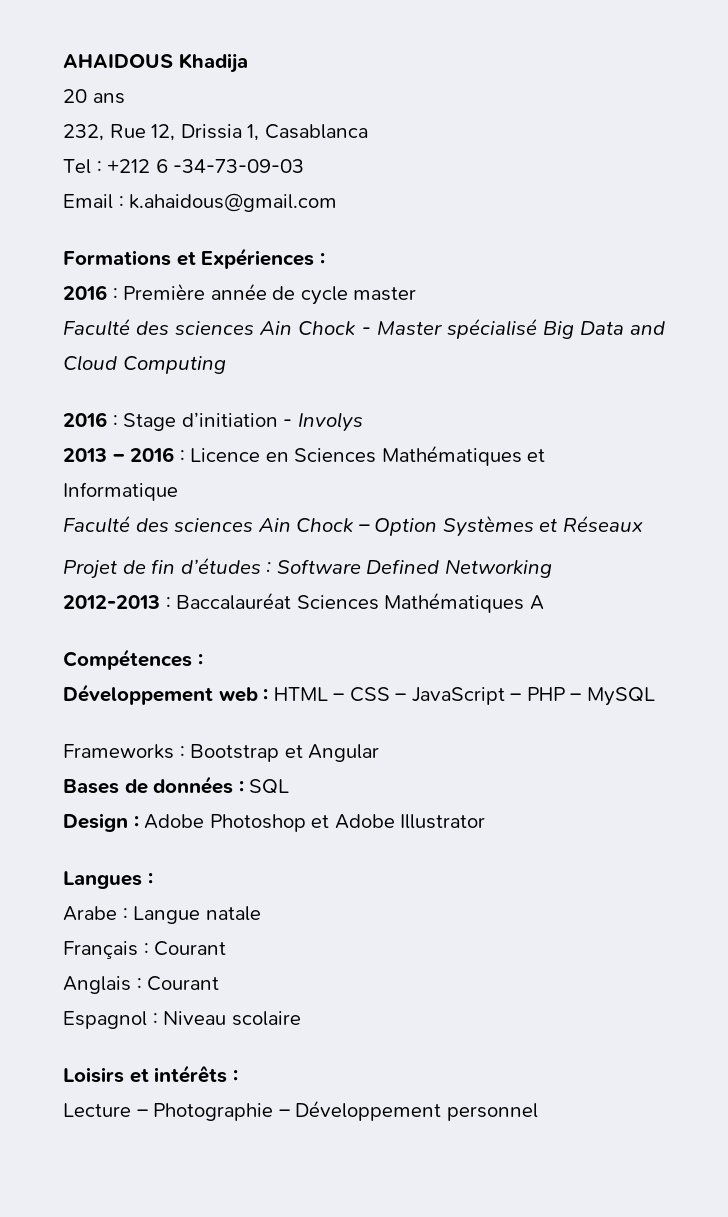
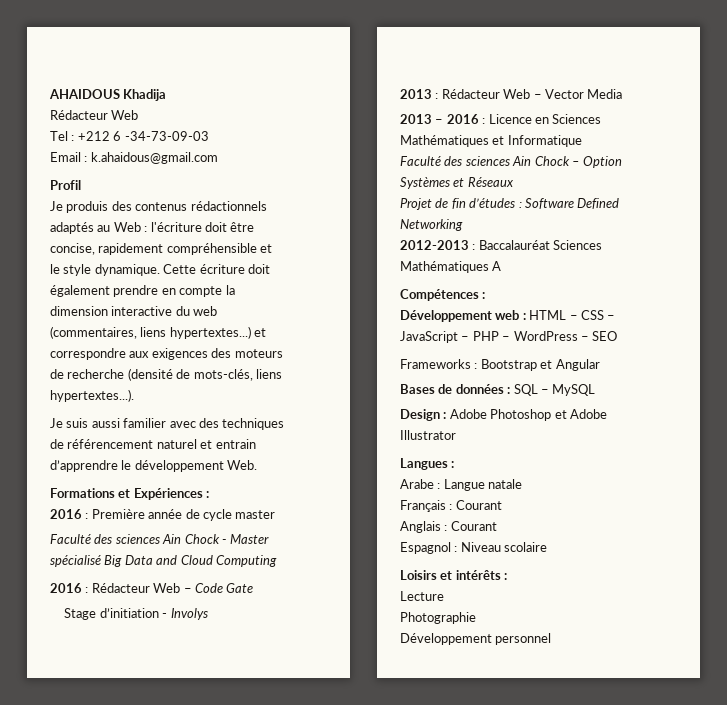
[63,89,125,104] [63,124,368,141] 20 ans // 232, Rue 12, Drissia 1, Casablanca -> [50,110,139,120] Rédacteur Web
(338, 202) none -> [50,180,81,190] [50,201,267,213] [50,222,255,234] [50,243,273,255] [50,264,270,276] [50,285,235,297] [50,306,218,316] [50,326,267,339] [50,348,283,360] [50,368,282,381] [50,389,134,402] [50,418,285,430] [50,439,256,449] [50,460,258,472] // Profil // Je produis des contenus rédactionnels adaptés au Web : l'écriture doit être concise, rapidement compréhensible et le style dynamique. Cette écriture doit également prendre en compte la dimension interactive du web (commentaires, liens hypertextes...) et correspondre aux exigences des moteurs de recherche (densité de mots-clés, liens hypertextes...). // Je suis aussi familier avec des techniques de référencement naturel et entrain d’apprendre le développement Web.
(118, 421) none -> [91,583,254,593] Rédacteur Web – Code Gate //
(363, 422) none -> [400,89,623,99] // 2013 : Rédacteur Web – Vector Media
[586,687,655,706] MySQL -> [513,331,618,341] WordPress – SEO
(290, 786) none -> [540,384,596,396] – MySQL
[136,1109,148,1117] – -> (444, 596) //
[278,1109,290,1117] – -> (476, 618) //

